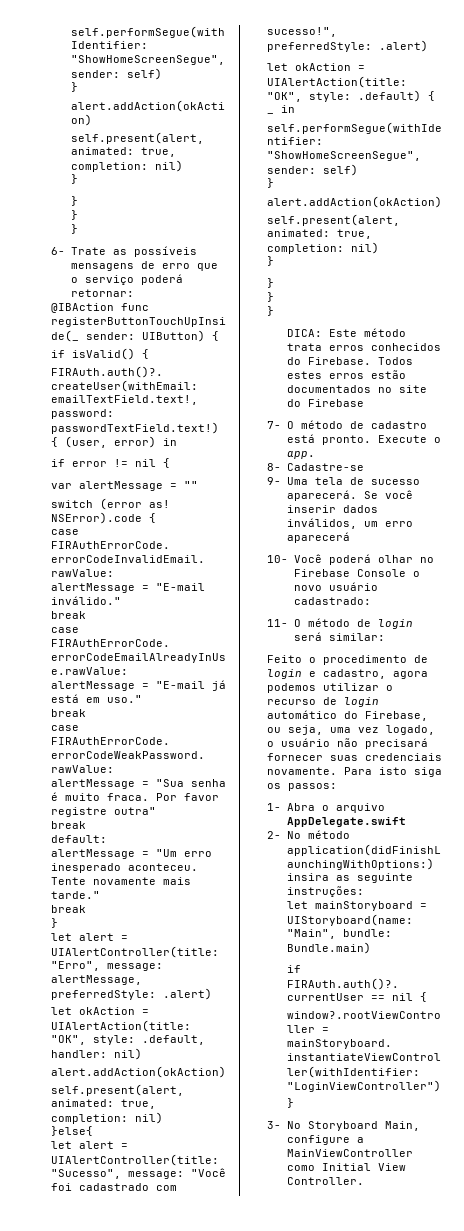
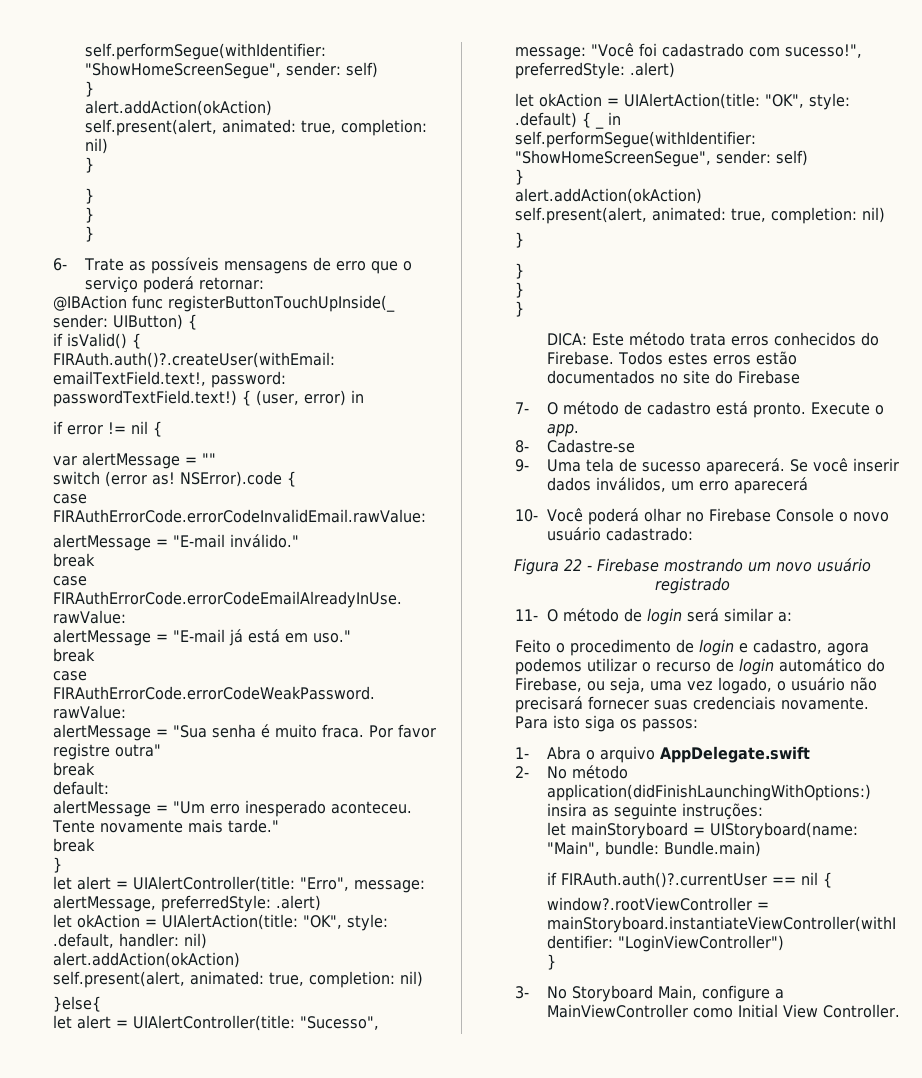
(371, 601) none -> [513,558,871,575] [654,577,730,594] // Figura 22 - Firebase mostrando um novo usuário registrado
[328,633,385,641] similar: -> [723,608,792,622] similar a:

